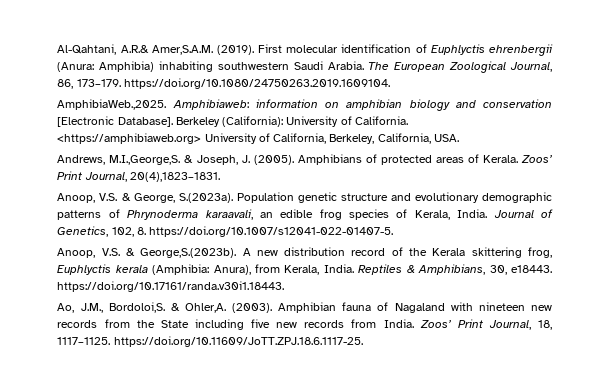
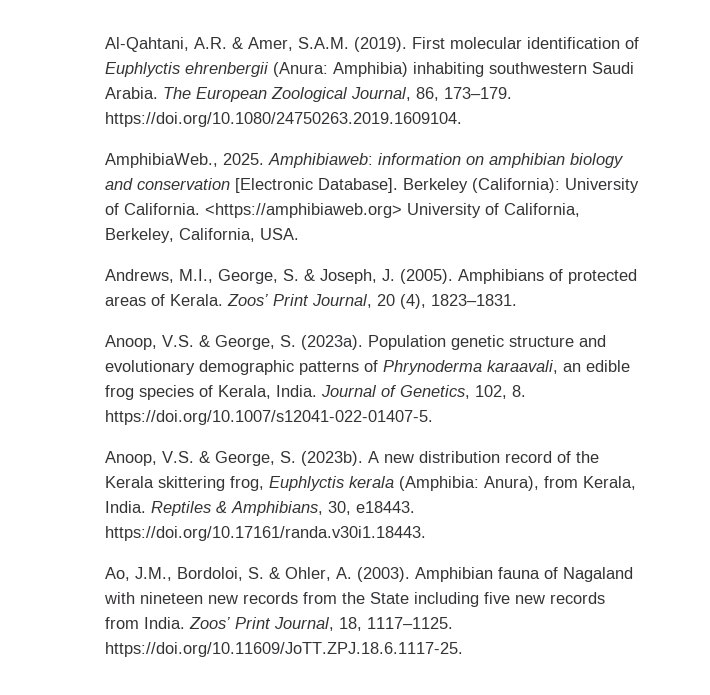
[120,45,213,55] A.R.& Amer,S.A.M. -> [193,37,349,51] A.R. & Amer, S.A.M.
[57,99,167,110] AmphibiaWeb.,2025. -> [104,153,264,168] AmphibiaWeb., 2025.
[109,155,181,165] M.I.,George,S. -> [178,269,299,284] M.I., George, S.
[129,172,220,182] [57,193,233,203] 20(4),1823–1831. // Anoop, V.S. & George, S.(2023a). -> [376,294,517,309] [104,335,363,350] 20 (4), 1823–1831. // Anoop, V.S. & George, S. (2023a).
[140,248,237,258] George,S.(2023b). -> [214,451,363,466] George, S. (2023b).
[108,302,226,313] Bordoloi,S. & Ohler,A. -> [176,567,352,581] Bordoloi, S. & Ohler, A.

